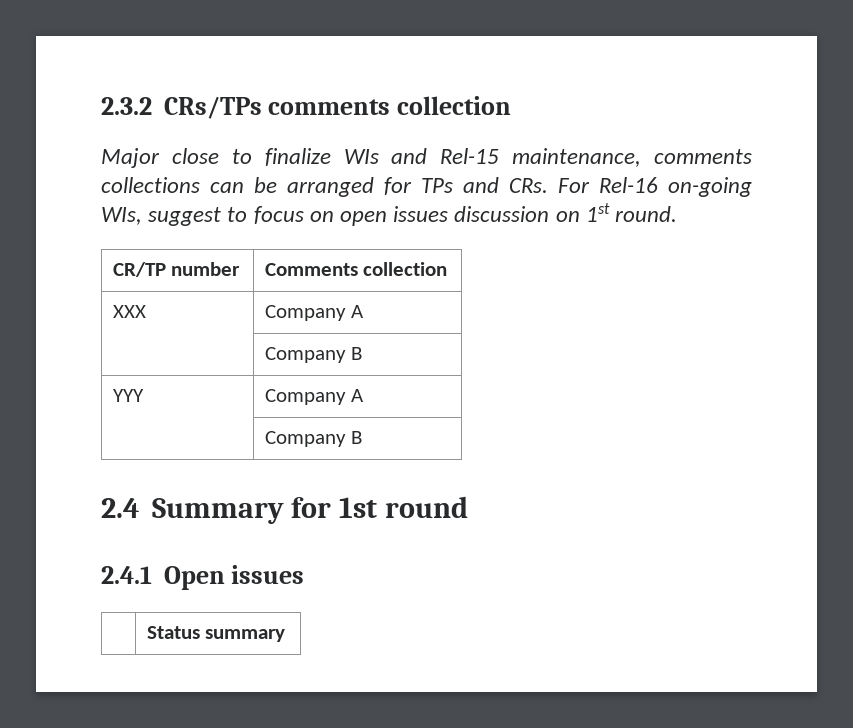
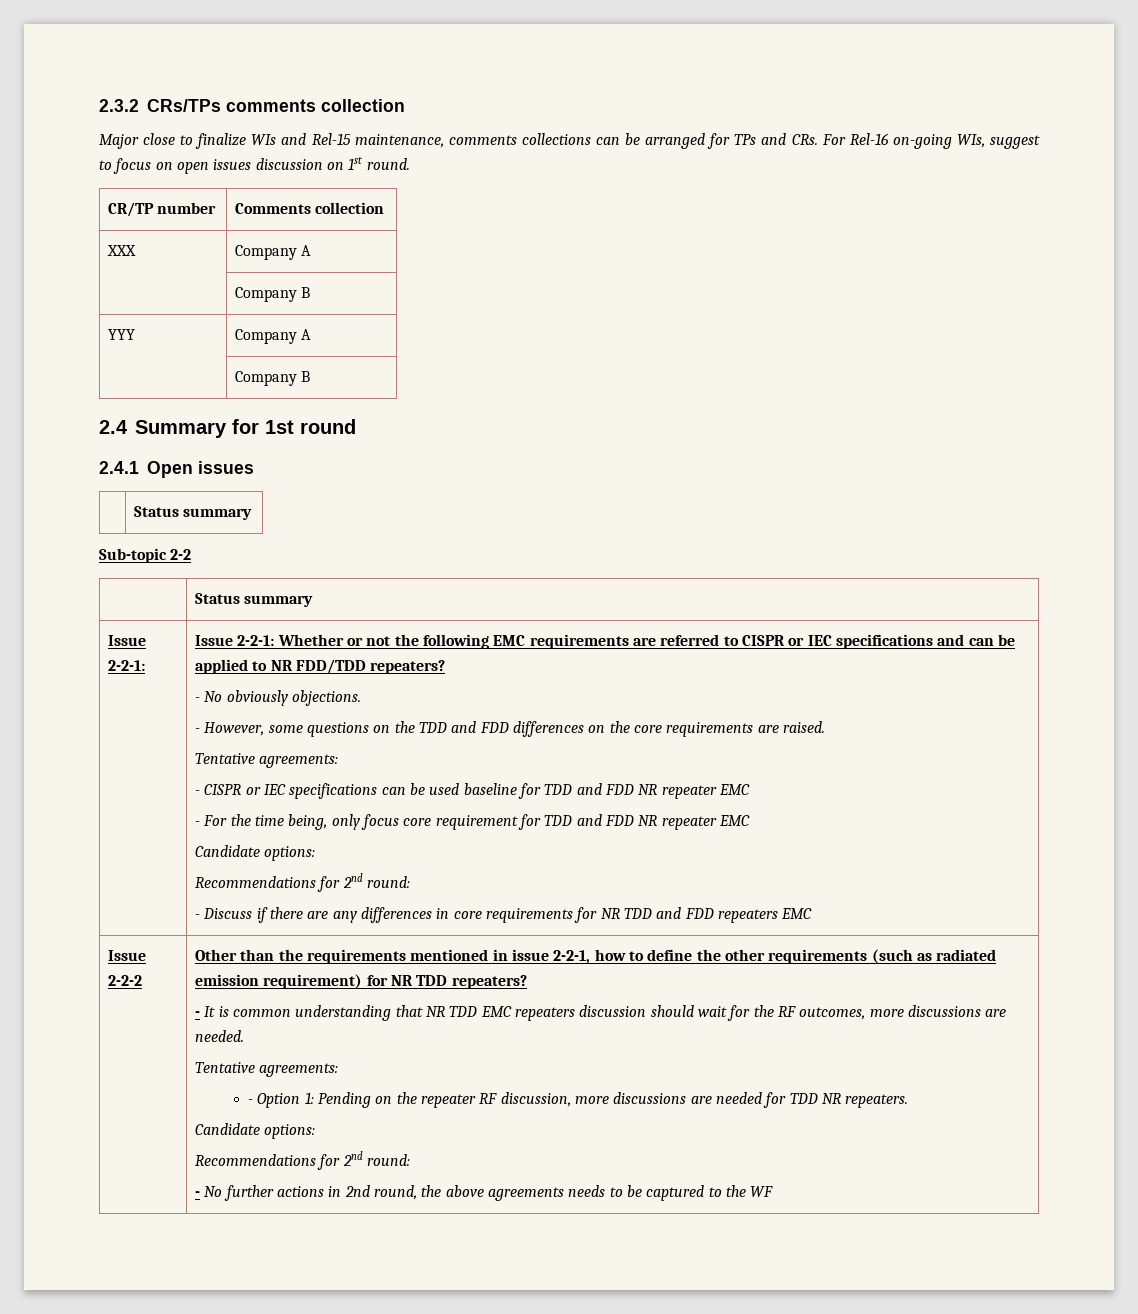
(286, 635) none -> [99,548,192,563] [195,593,314,607] [108,635,147,646] [108,660,146,671] [195,634,1015,649] [195,659,446,674] [195,690,362,706] [195,721,825,737] [195,753,339,768] [195,783,750,799] [195,814,750,830] [195,845,316,861] [195,873,411,892] [195,907,813,923] [108,950,147,961] [108,975,143,986] [195,949,997,964] [195,974,527,989] [195,1005,1007,1021] [195,1030,245,1042] [195,1062,339,1077] [248,1092,909,1108] [195,1123,316,1139] [195,1151,411,1170] [195,1185,774,1201] // Sub-topic 2-2 // | Status summary // Issue 2-2-1: | Issue 2-2-1: Whether or not the following EMC requirements are referred to CISPR or IEC specifications and can be applied to NR FDD/TDD repeaters? // - No obviously objections. // - However, some questions on the TDD and FDD differences on the core requirements are raised. // Tentative agreements: // - CISPR or IEC specifications can be used baseline for TDD and FDD NR repeater EMC // - For the time being, only focus core requirement for TDD and FDD NR repeater EMC // Candidate options: // Recommendations for 2nd round: // - Discuss if there are any differences in core requirements for NR TDD and FDD repeaters EMC // Issue 2-2-2 | Other than the requirements mentioned in issue 2-2-1, how to define the other requirements (such as radiated emission requirement) for NR TDD repeaters? // - It is common understanding that NR TDD EMC repeaters discussion should wait for the RF outcomes, more discussions are needed. // Tentative agreements: // - Option 1: Pending on the repeater RF discussion, more discussions are needed for TDD NR repeaters. // Candidate options: // Recommendations for 2nd round: // - No further actions in 2nd round, the above agreements needs to be captured to the WF

